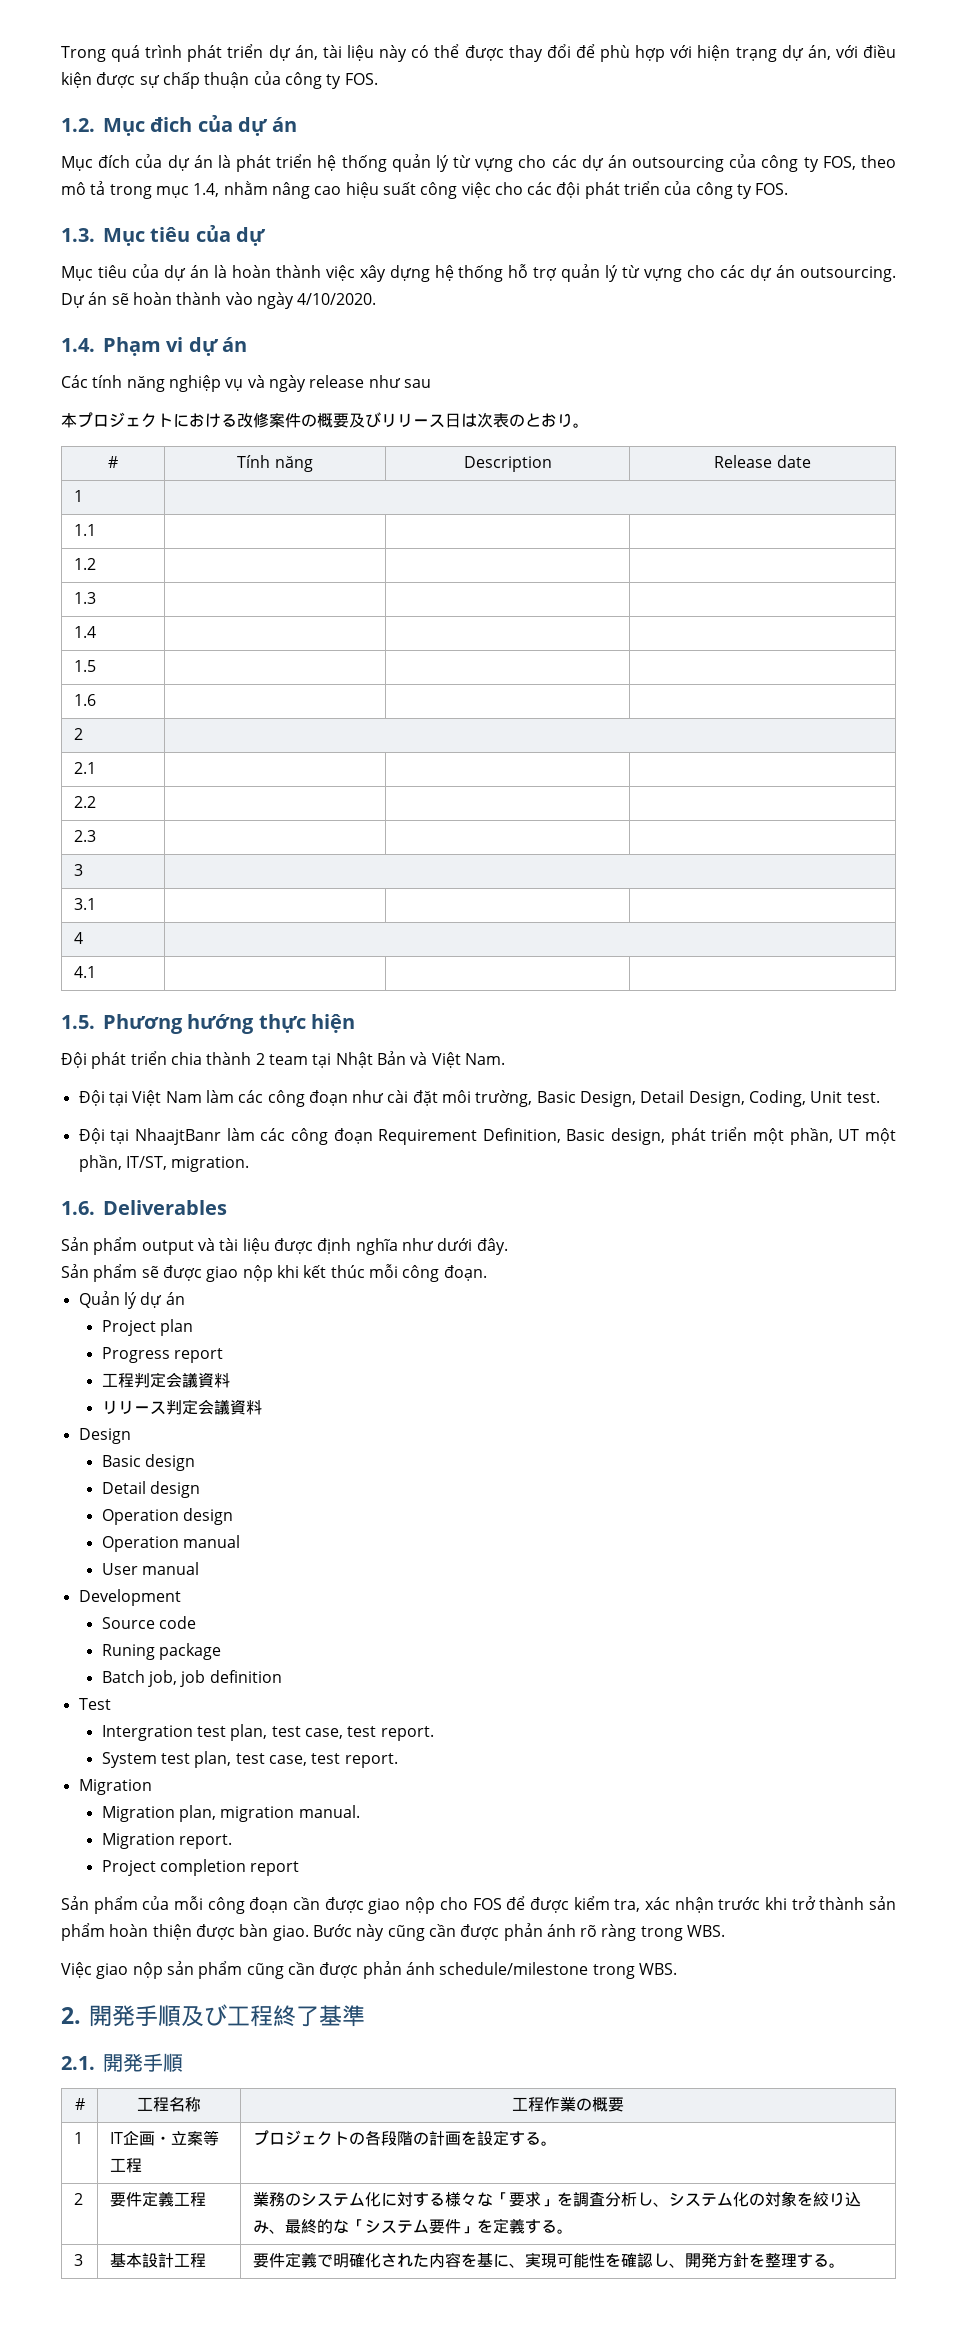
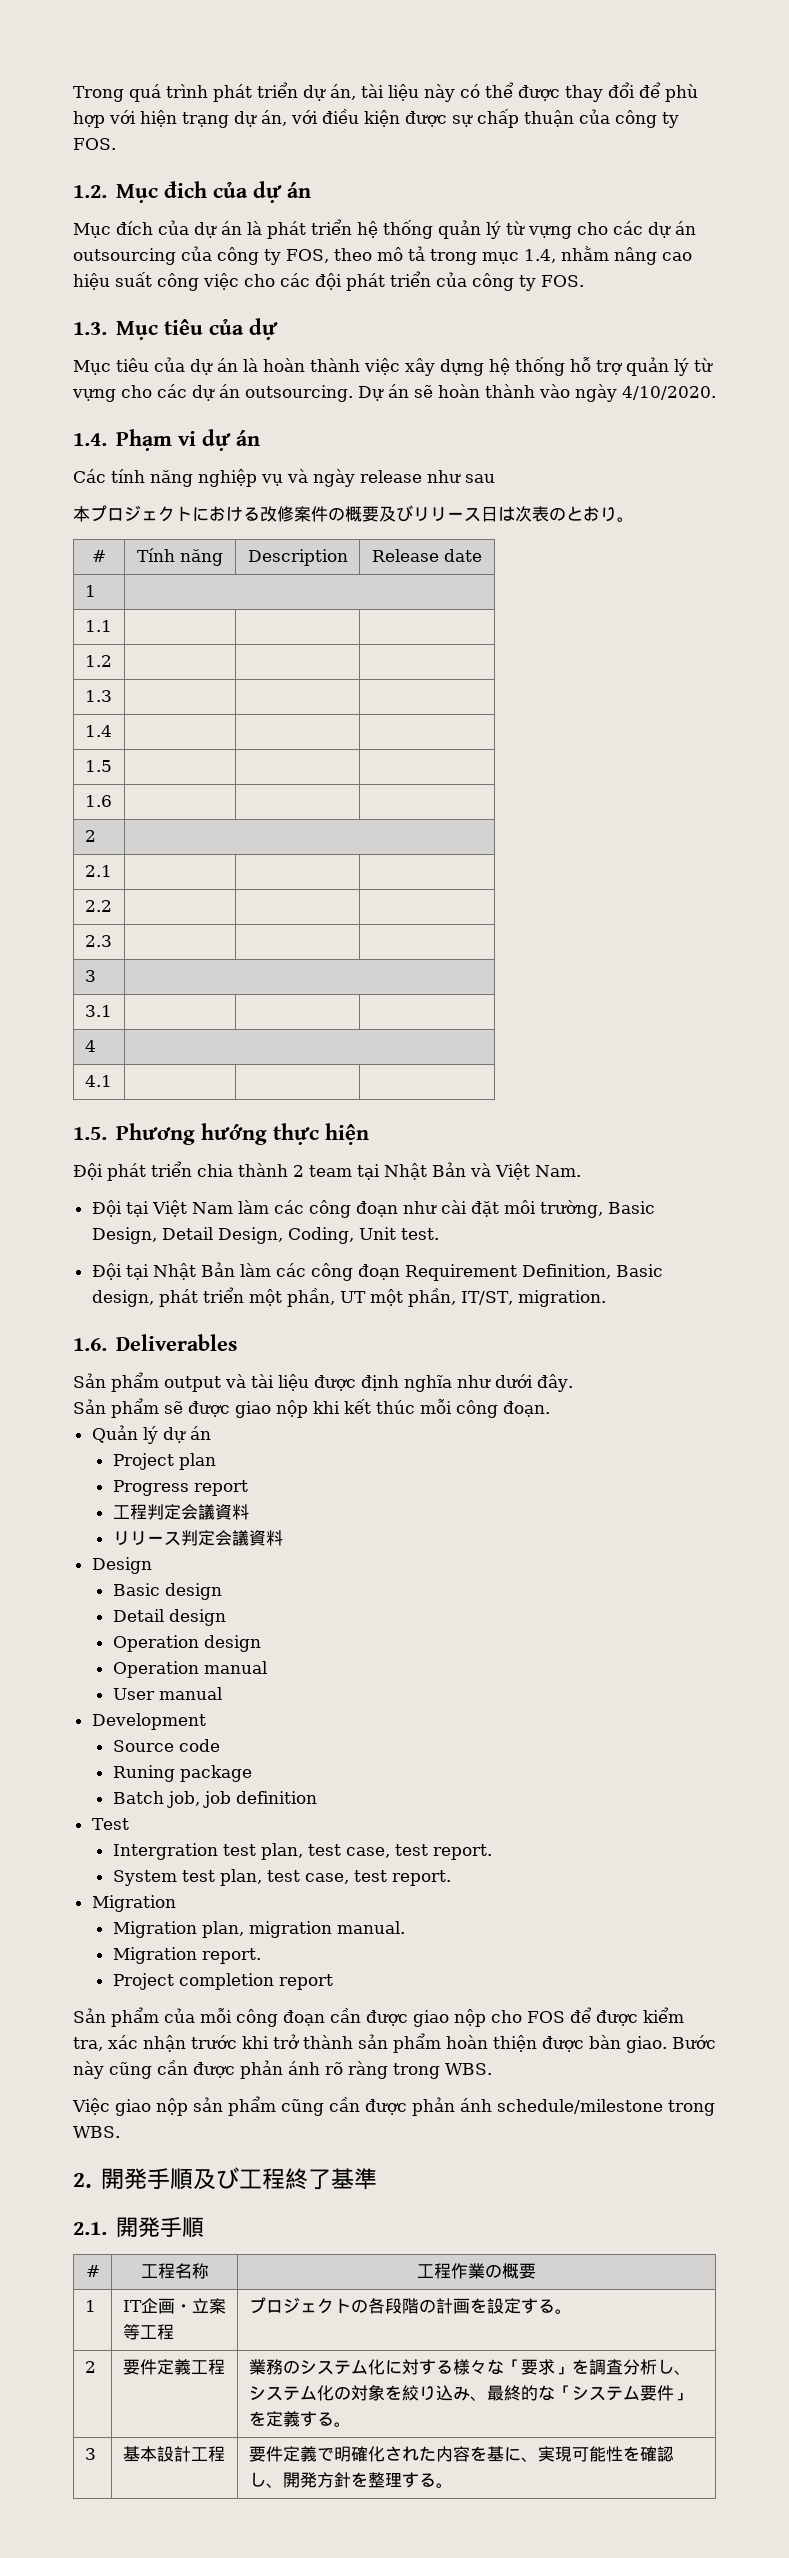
[134,1128,221,1145] NhaajtBanr -> [152,1262,235,1280] Nhật Bản

